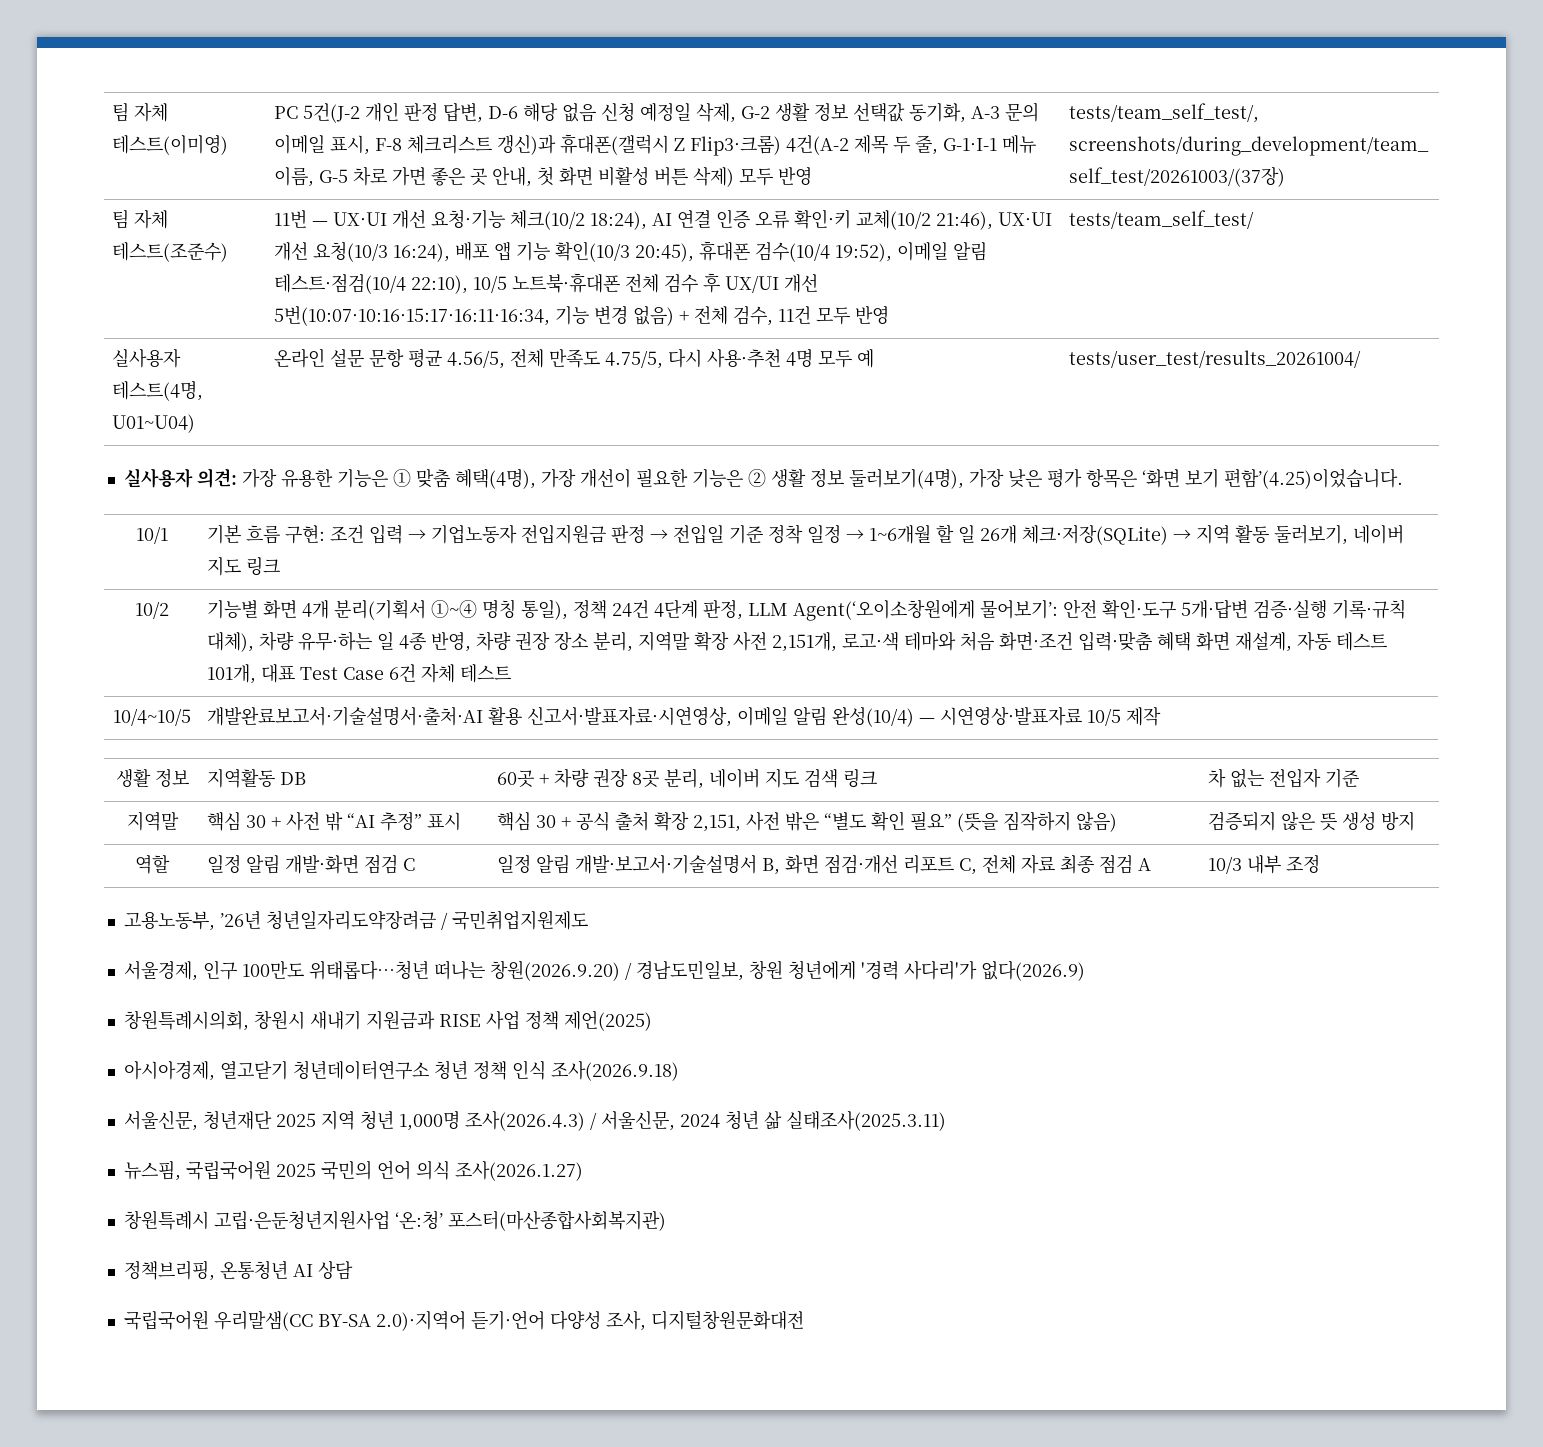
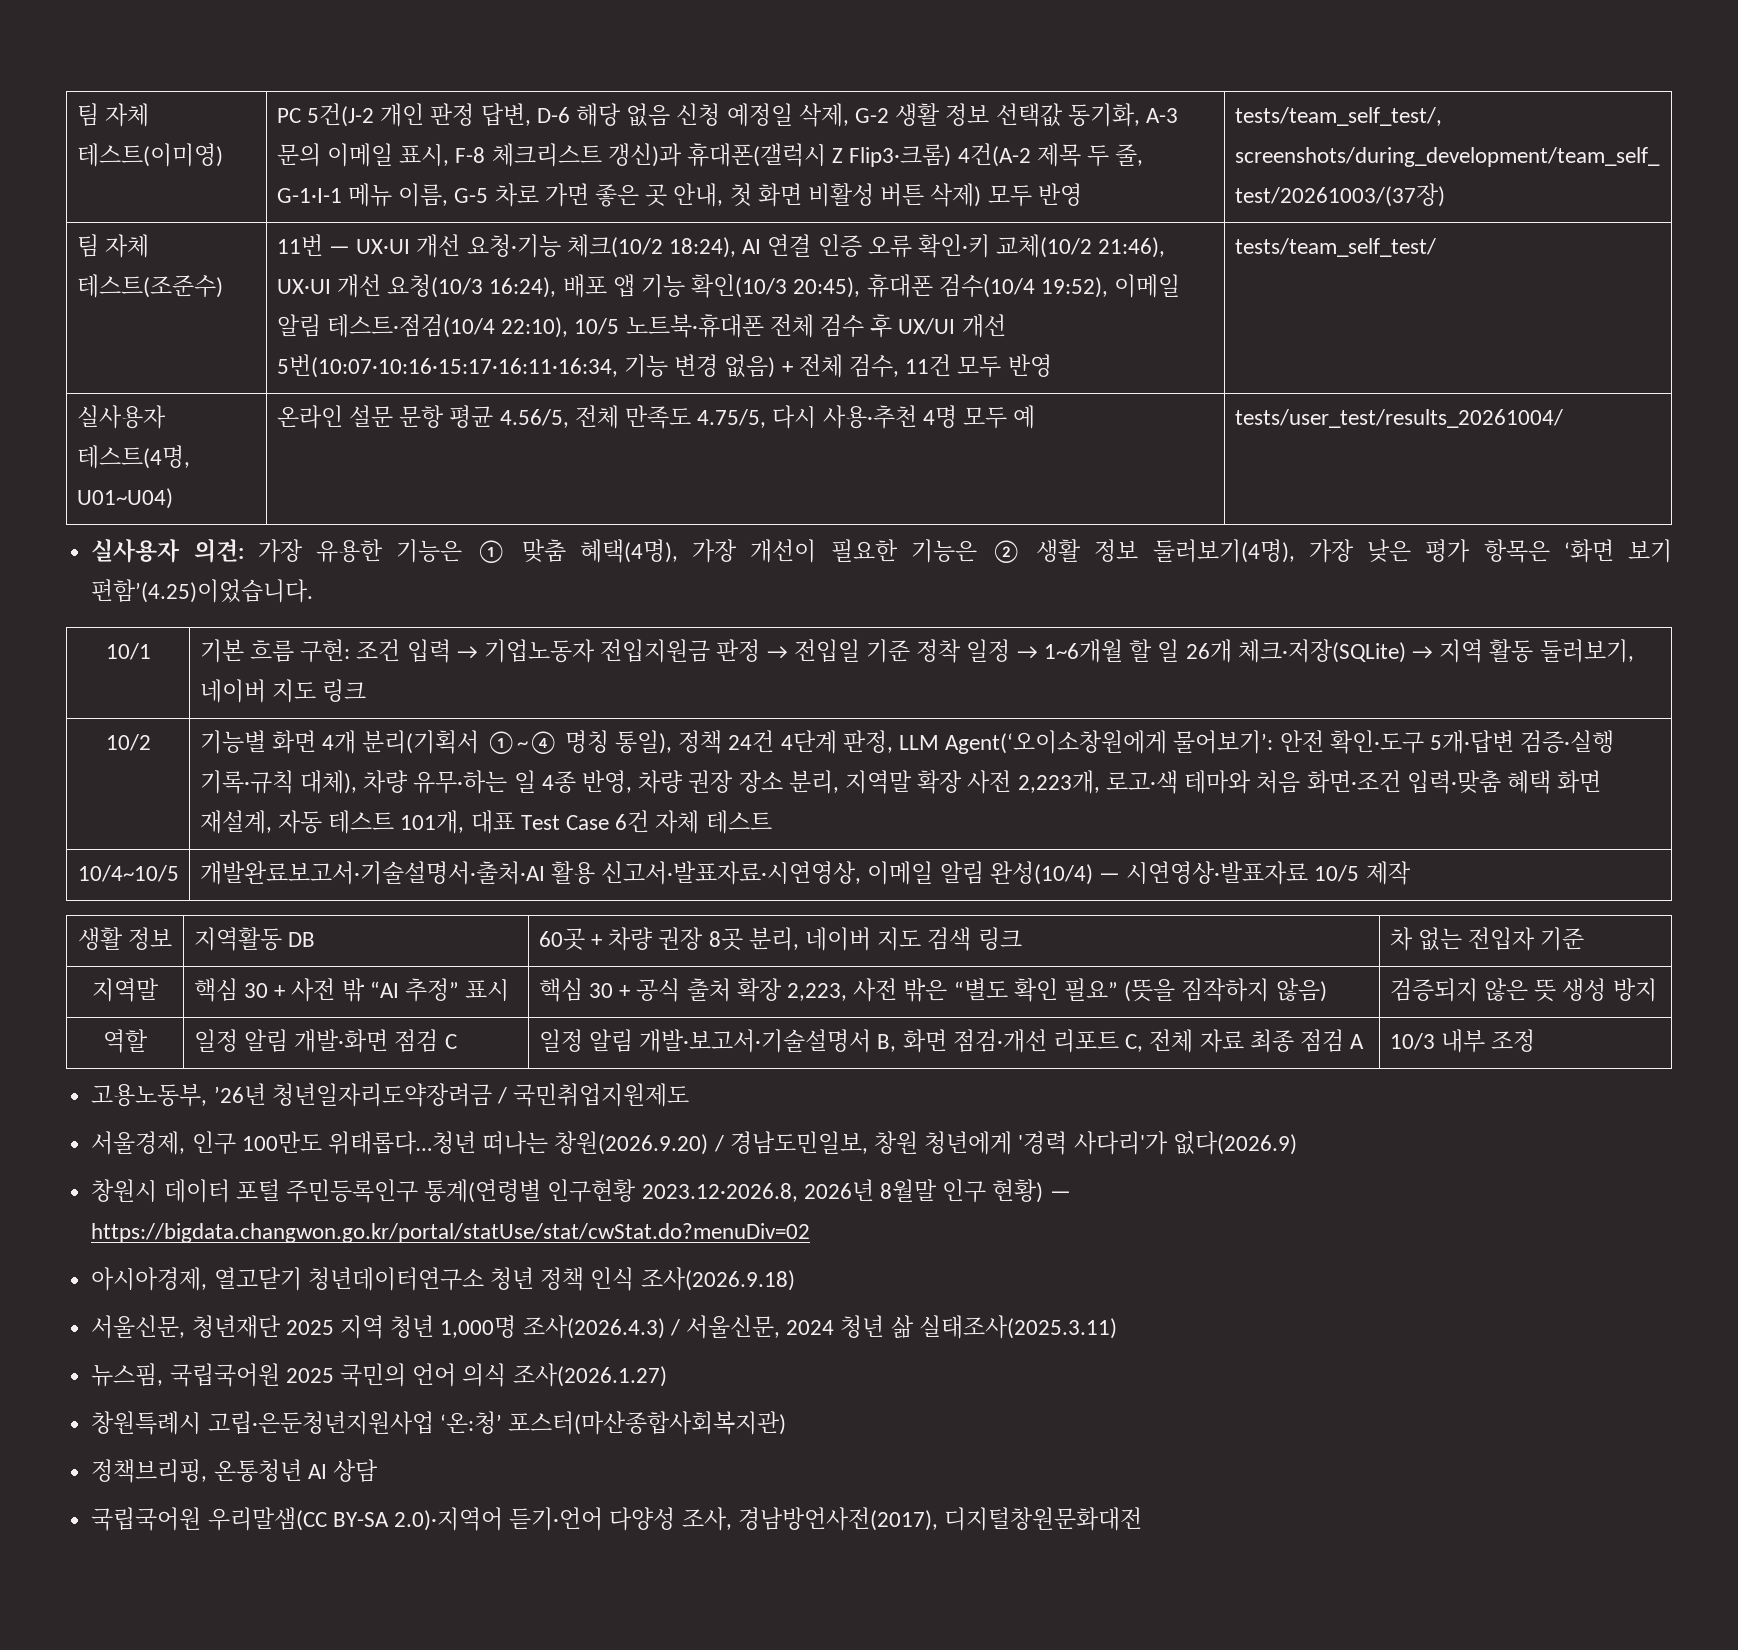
[772,632,838,652] 2,151개, -> [1017,770,1100,794] 2,223개,
[693,814,742,832] 2,151, -> [787,983,848,1001] 2,223,
[123,1010,652,1031] 창원특례시의회, 창원시 새내기 지원금과 RISE 사업 정책 제언(2025) -> [91,1179,1071,1203] [91,1223,811,1243] 창원시 데이터 포털 주민등록인구 통계(연령별 인구현황 2023.12·2026.8, 2026년 8월말 인구 현황) — https://bigdata.changwon.go.kr/portal/statUse/stat/cwStat.do?menuDiv=02
(646, 1321) none -> [737,1507,938,1531] 경남방언사전(2017),

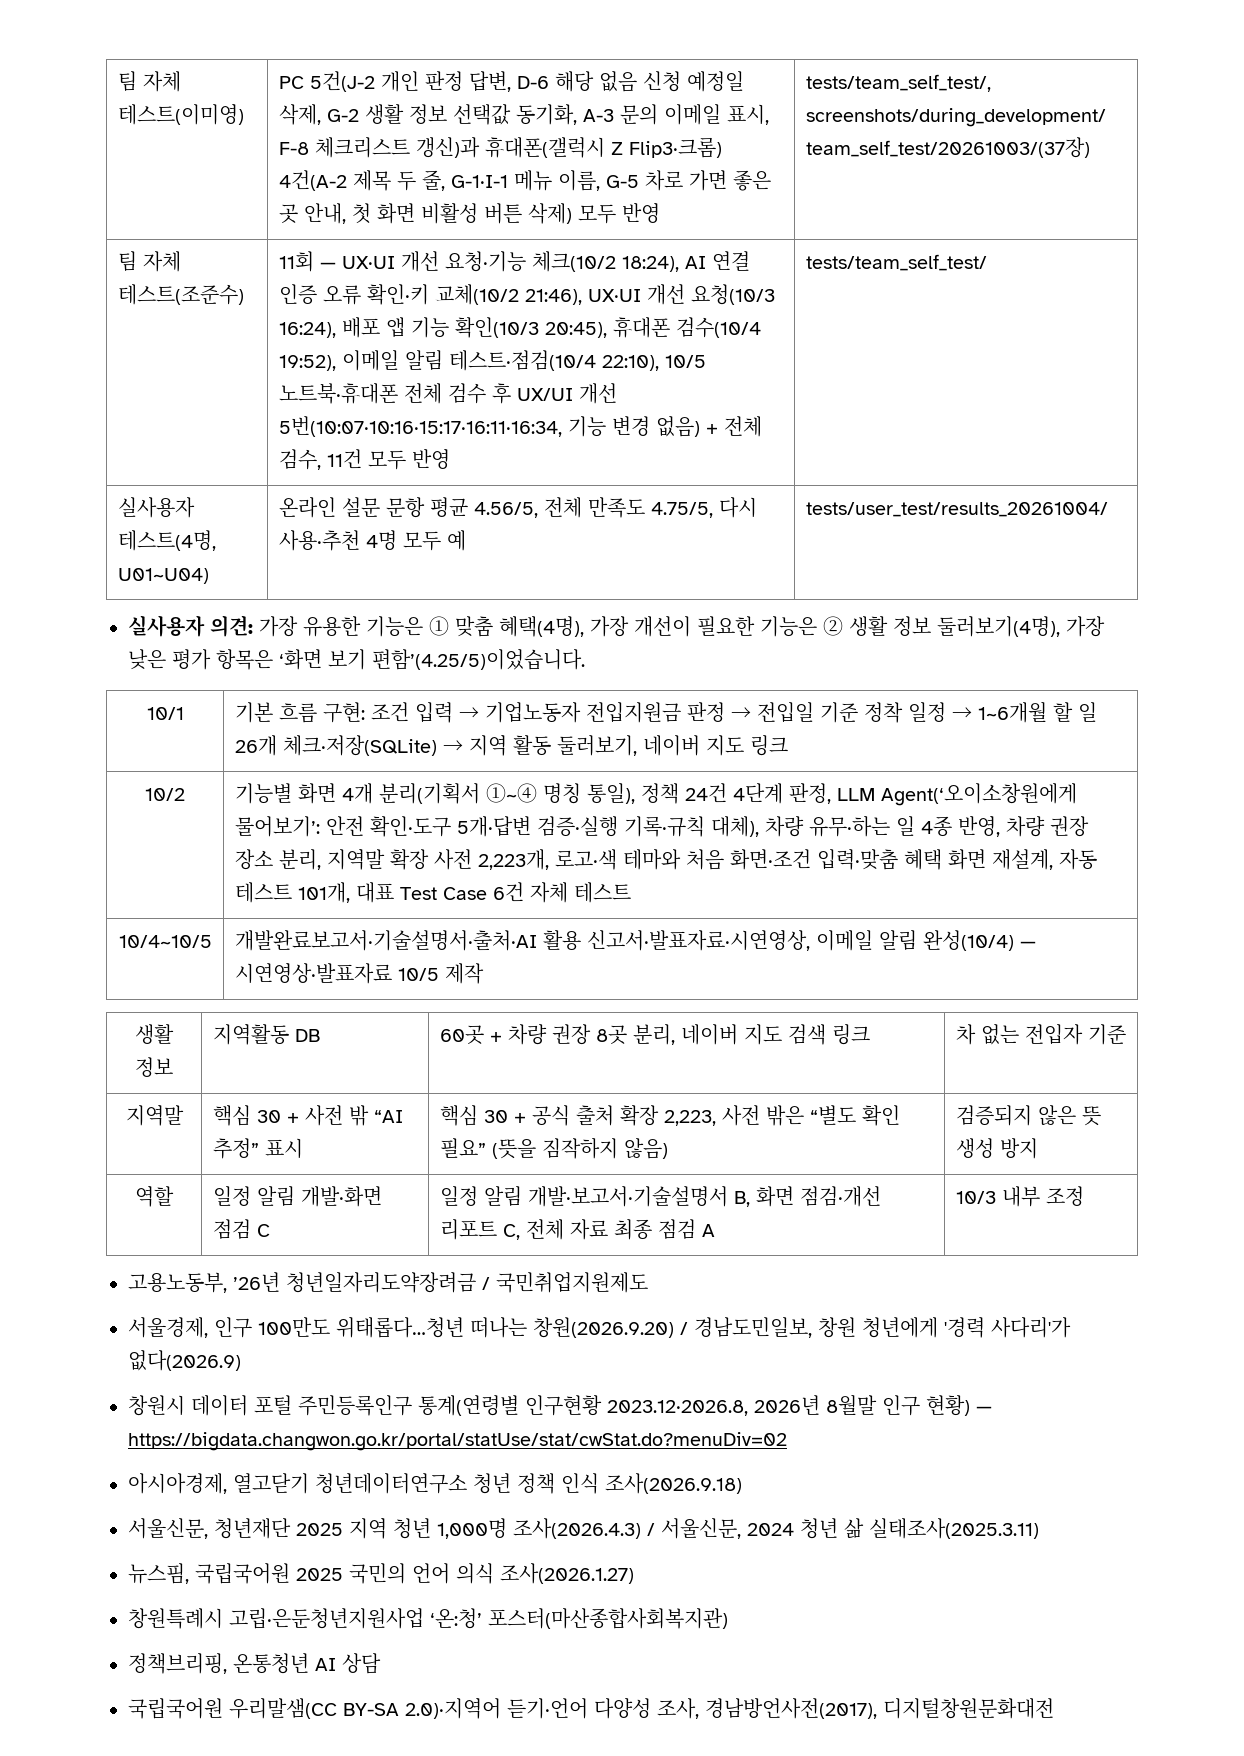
[276,234,323,256] 11번 -> [278,251,314,272] 11회
[91,579,314,603] 편함’(4.25)이었습니다. -> [372,649,585,670] 편함’(4.25/5)이었습니다.

